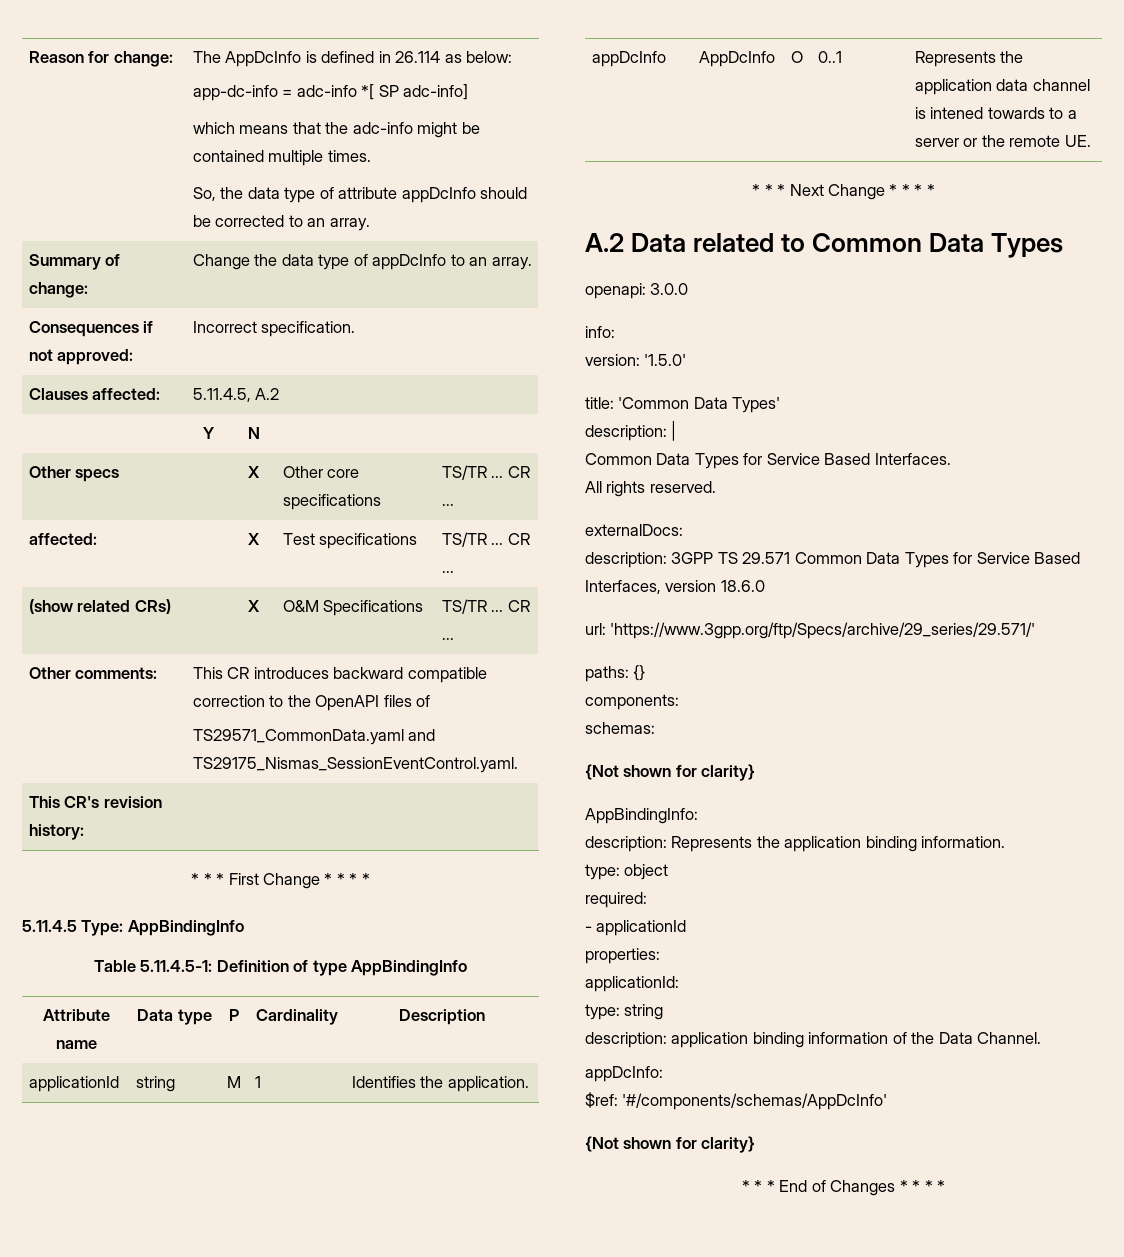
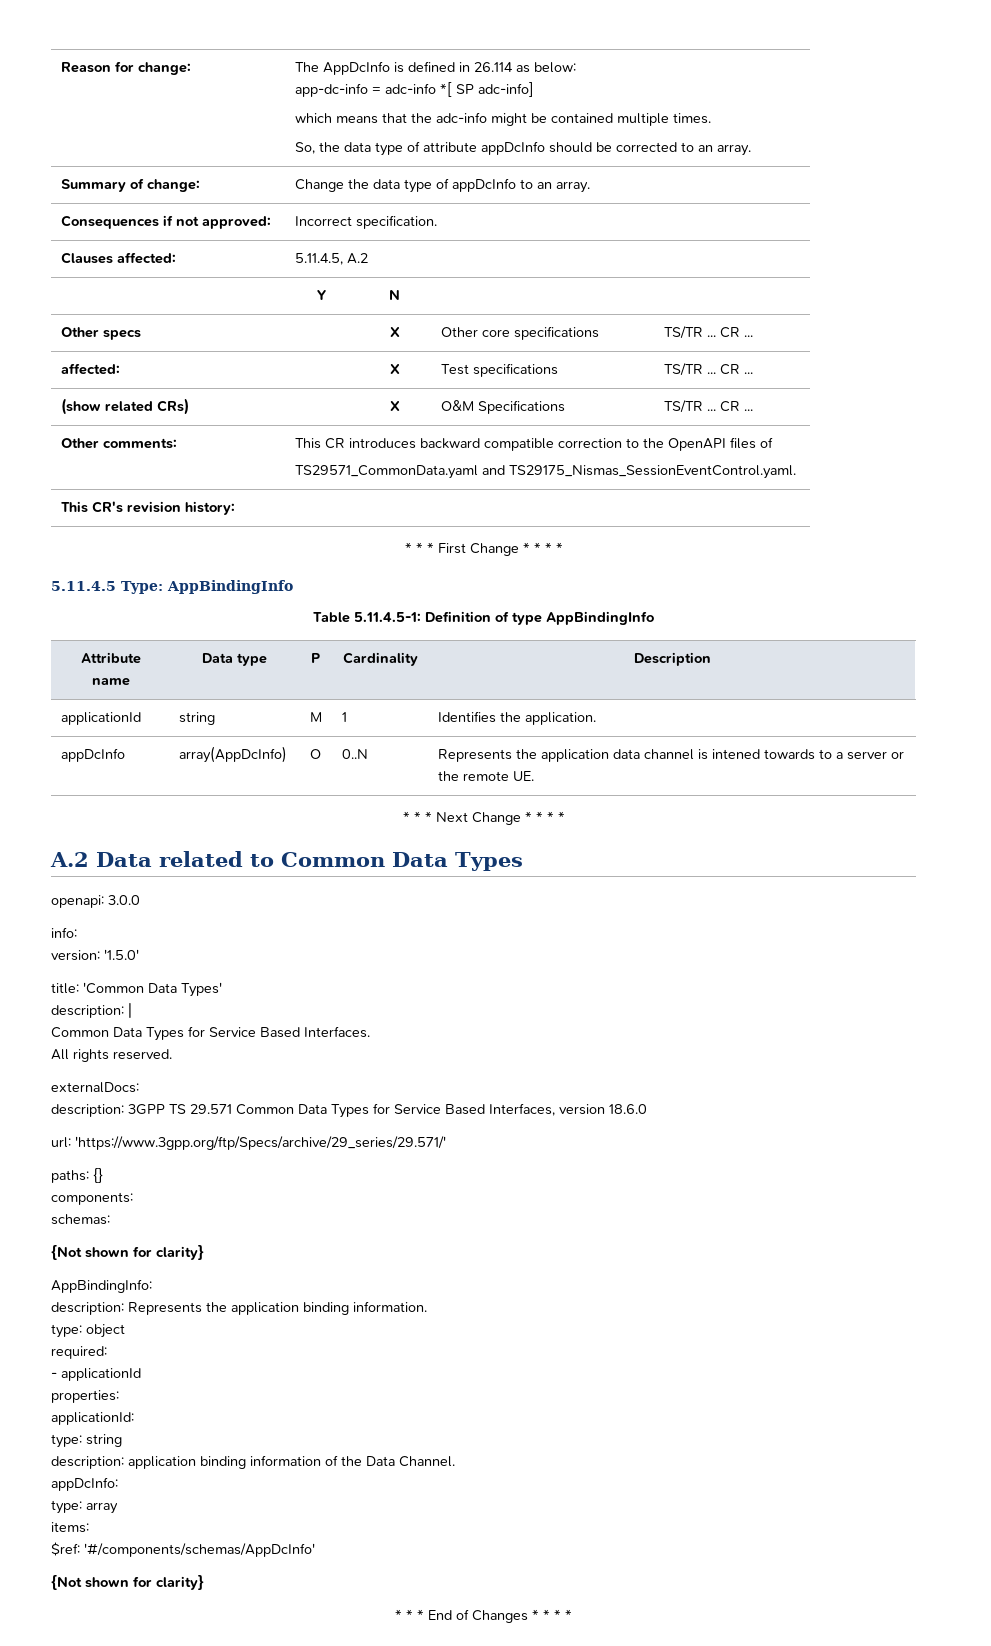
[698,51,775,67] AppDcInfo -> [179,746,288,763] array(AppDcInfo)
[817,51,842,63] 0..1 -> [342,749,369,759] 0..N
(663, 1074) none -> [51,1500,118,1514] [51,1522,89,1533] // type: array // items:

